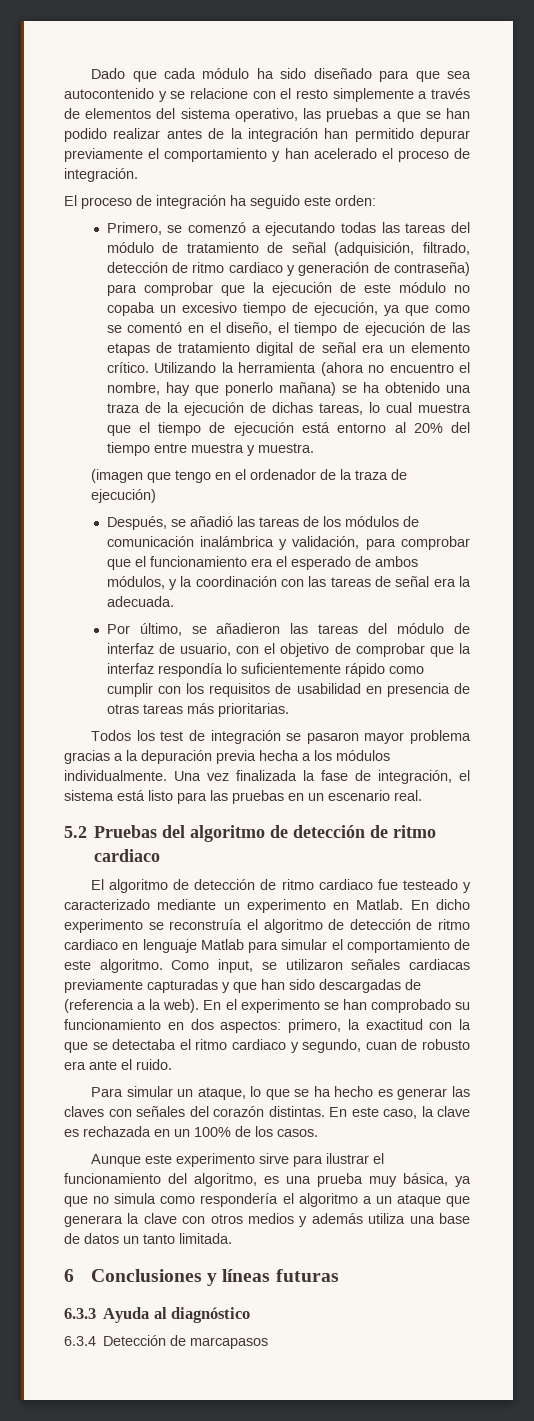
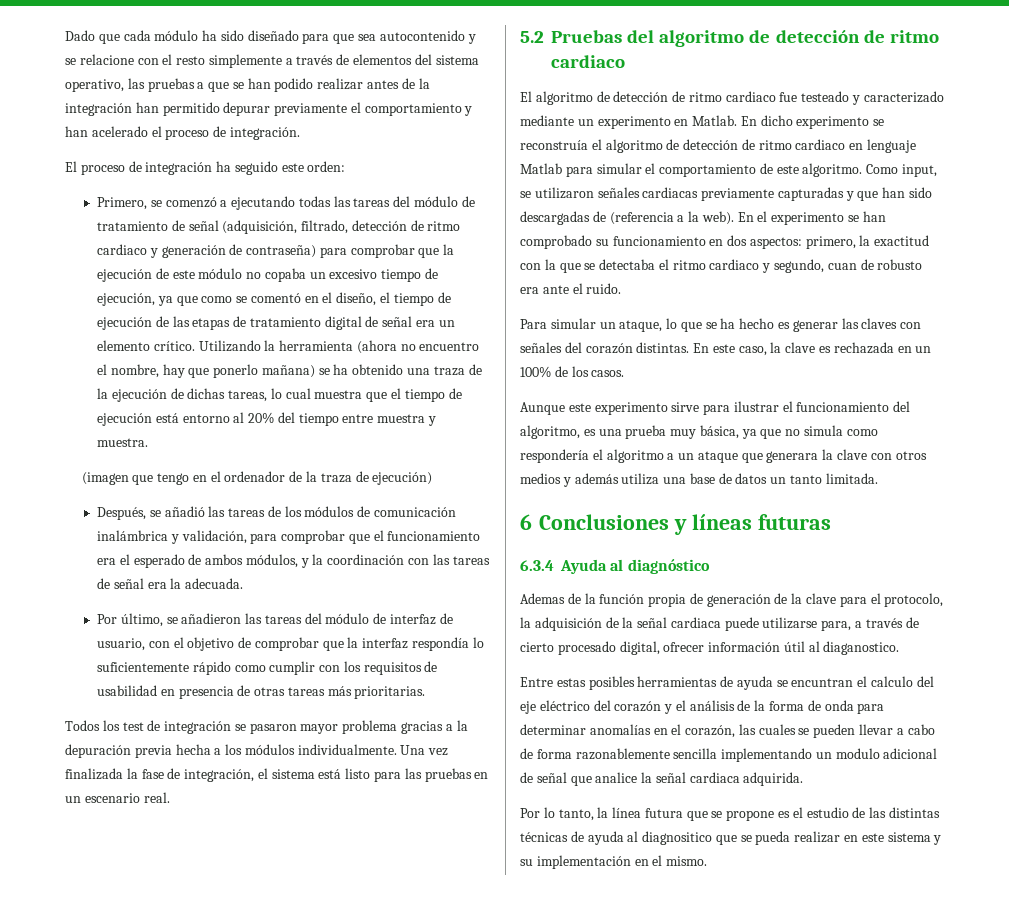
[64,1308,96,1319] 6.3.3 -> [520,560,554,571] 6.3.4
[64,1335,269,1349] 6.3.4 Detección de marcapasos -> [520,593,944,607] [520,617,919,631] [520,641,900,655] [520,676,934,690] [520,700,885,714] [520,724,935,738] [520,748,938,762] [520,772,804,786] [520,807,940,821] [520,831,942,845] [520,855,708,869] Ademas de la función propia de generación de la clave para el protocolo, la adquisición de la señal cardiaca puede utilizarse para, a través de cierto procesado digital, ofrecer información útil al diaganostico. // Entre estas posibles herramientas de ayuda se encuntran el calculo del eje eléctrico del corazón y el análisis de la forma de onda para determinar anomalías en el corazón, las cuales se pueden llevar a cabo de forma razonablemente sencilla implementando un modulo adicional de señal que analice la señal cardiaca adquirida. // Por lo tanto, la línea futura que se propone es el estudio de las distintas técnicas de ayuda al diagnositico que se pueda realizar en este sistema y su implementación en el mismo.

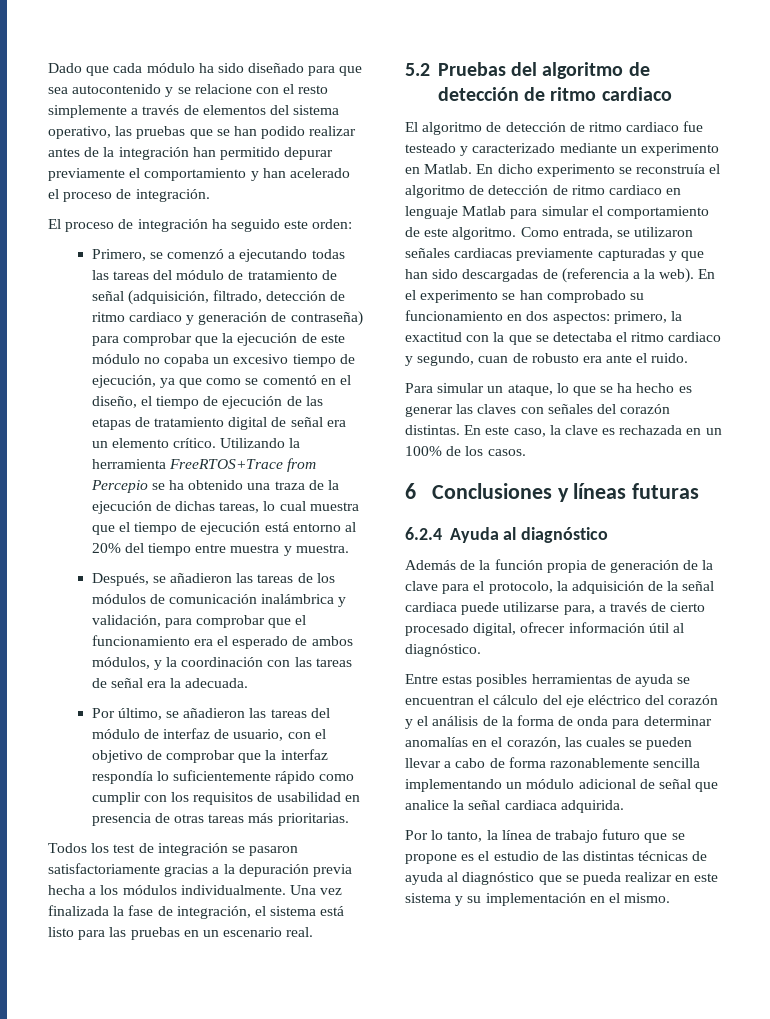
[197,82,205,89] a -> (186, 132) none
[356,340,480,354] [96,364,315,378] (ahora no encuentro el nombre, hay que ponerlo mañana) -> [168,458,316,472] [90,480,148,493] FreeRTOS+Trace from Percepio
[81,471,433,485] // (imagen que tengo en el ordenador de la traza de ejecución) -> (349, 548) none
[164,506,205,517] añadió -> [169,573,232,583] añadieron
[300,720,398,734] mayor problema -> [48,863,160,874] satisfactoriamente
[902,164,938,177] input, -> [562,227,613,239] entrada,
[520,401,911,415] [520,425,878,439] [520,449,927,463] [520,473,878,487] // Aunque este experimento sirve para ilustrar el funcionamiento del algoritmo, es una prueba muy básica, ya que no simula como respondería el algoritmo a un ataque que generara la clave con otros medios y además utiliza una base de datos un tanto limitada. -> (526, 452) none
[520,560,554,571] 6.3.4 -> [405,527,442,540] 6.2.4
[520,593,565,604] Ademas -> [405,560,456,570] Además
[823,641,900,655] diaganostico. -> [405,644,481,657] diagnóstico.
[791,676,914,687] encuntran el calculo -> [405,695,539,705] encuentran el cálculo
[835,748,880,759] modulo -> [526,779,575,789] módulo
[644,808,683,818] futura -> [535,829,641,843] de trabajo futuro
[642,831,713,845] diagnositico -> [462,872,535,885] diagnóstico

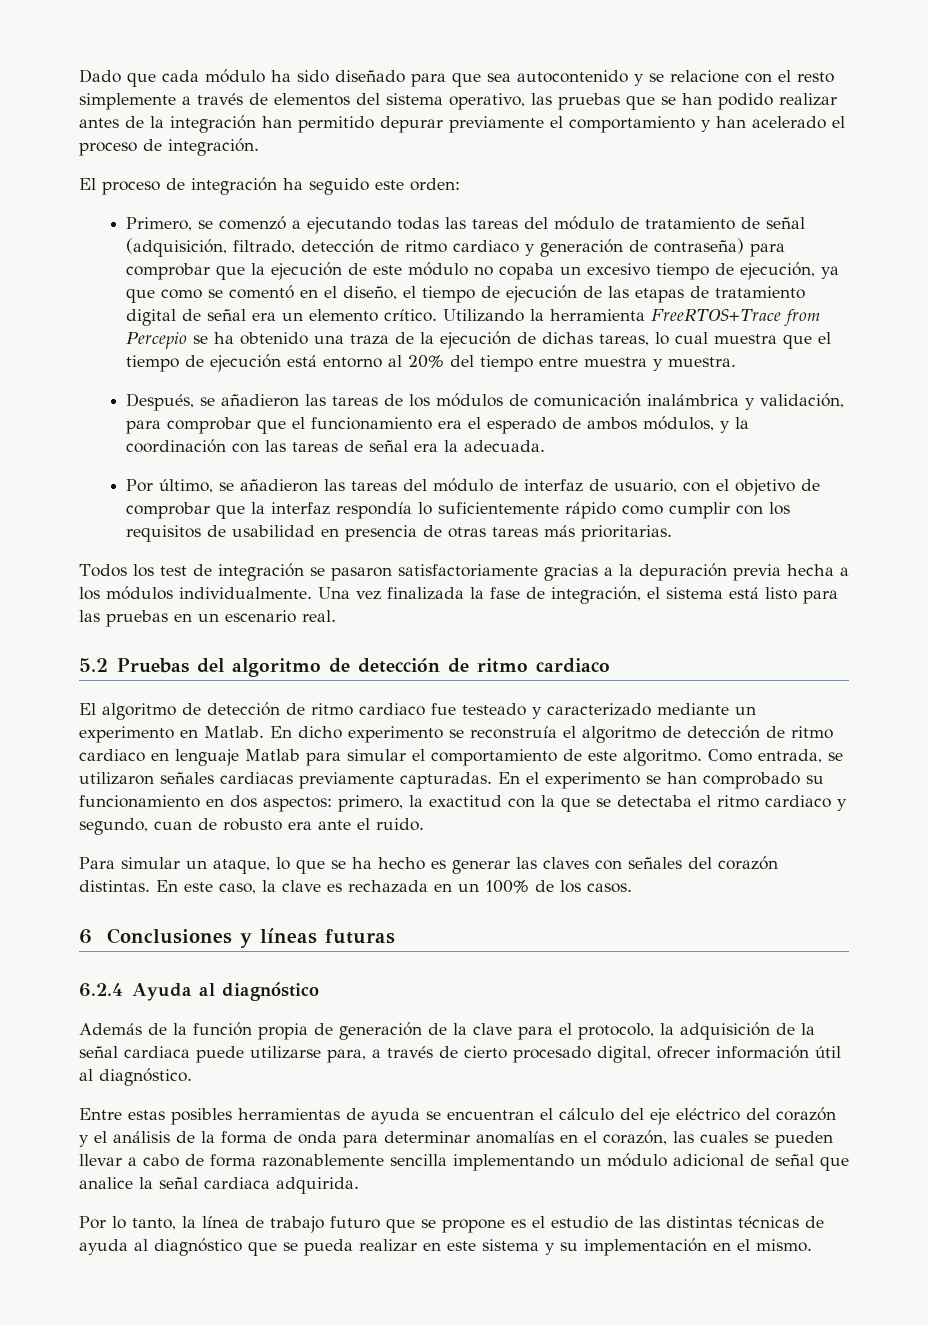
[597,248,704,261] [405,268,695,283] capturadas y que han sido descargadas de (referencia a la web). -> [400,772,492,789] capturadas.

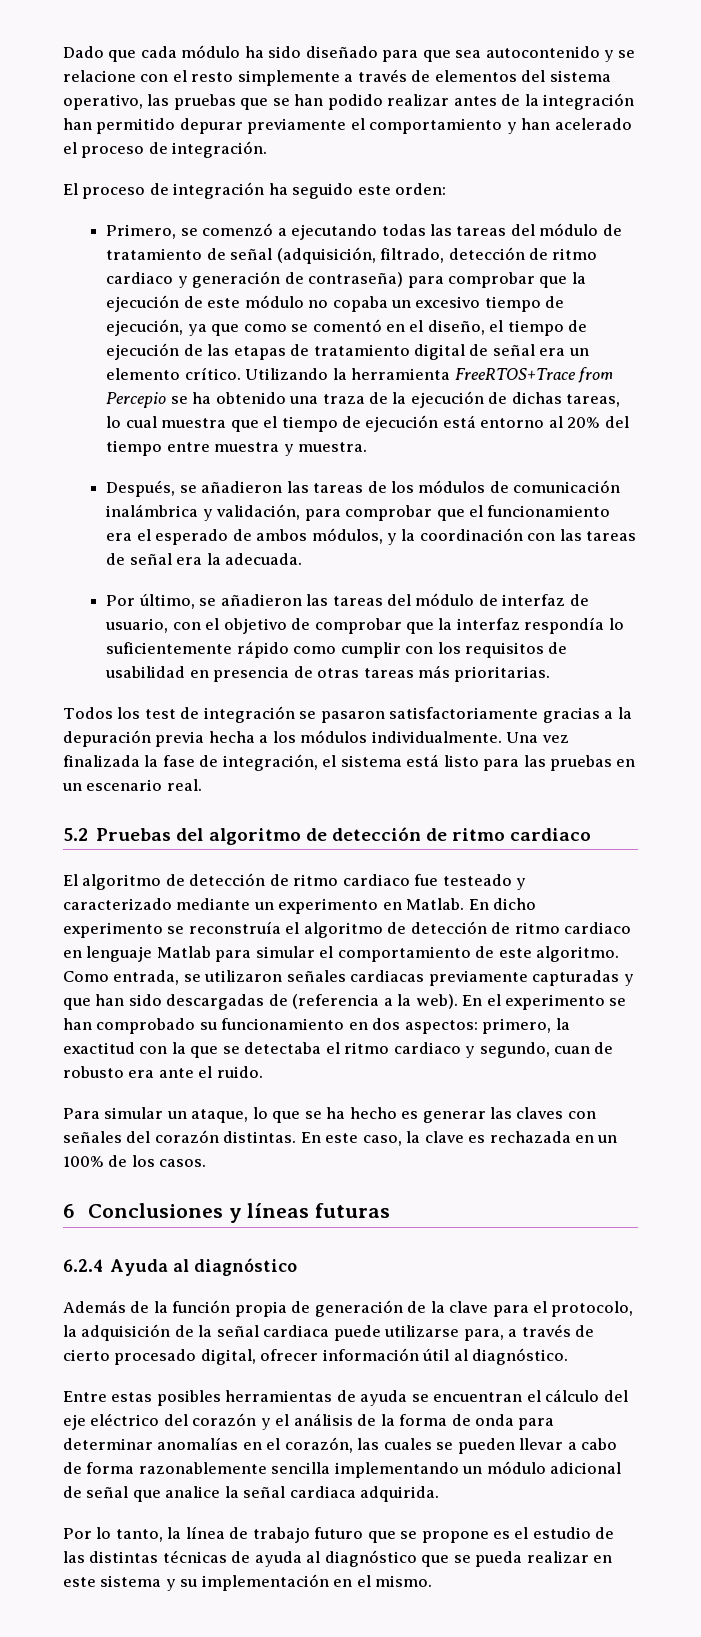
[400,772,492,789] capturadas. -> [532,970,634,986] [63,994,458,1010] capturadas y que han sido descargadas de (referencia a la web).

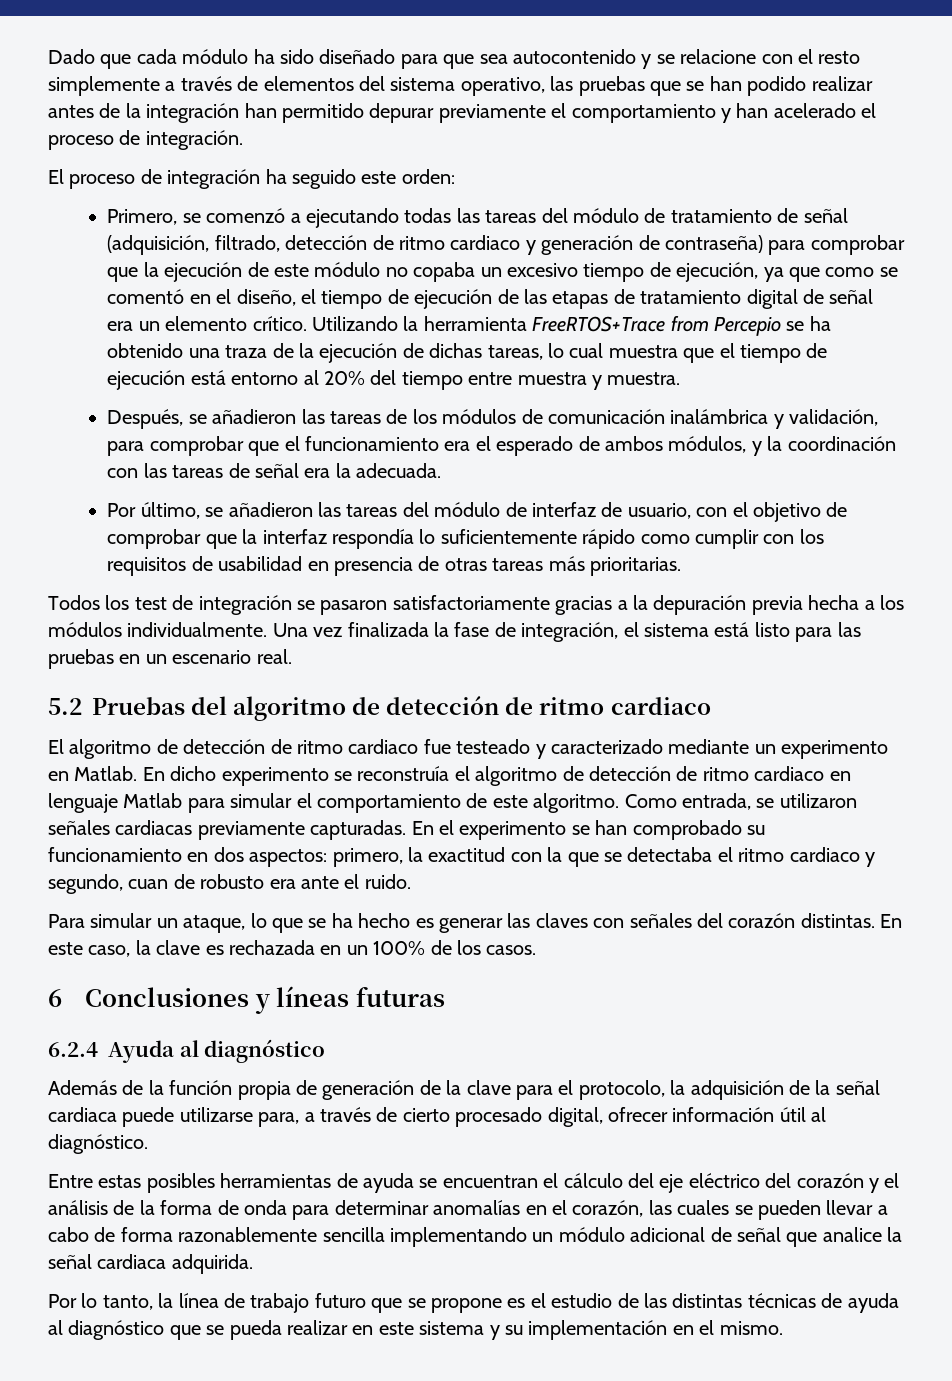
[532,970,634,986] [63,994,458,1010] capturadas y que han sido descargadas de (referencia a la web). -> [310,820,407,840] capturadas.

